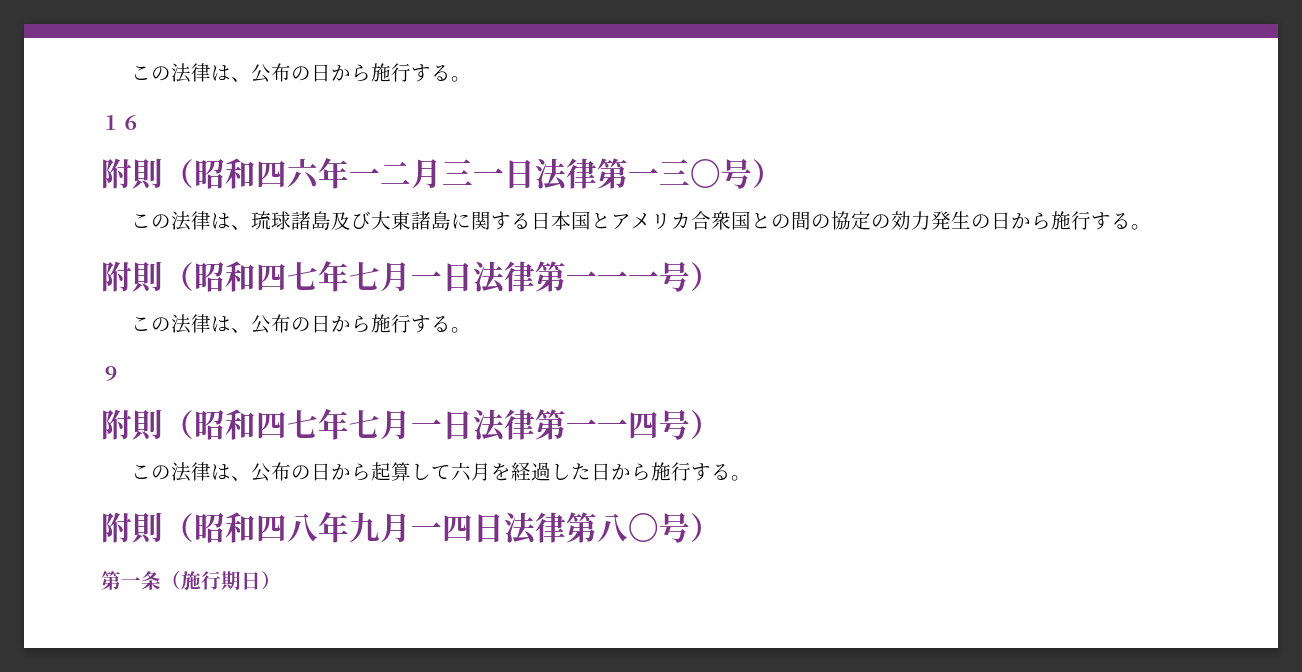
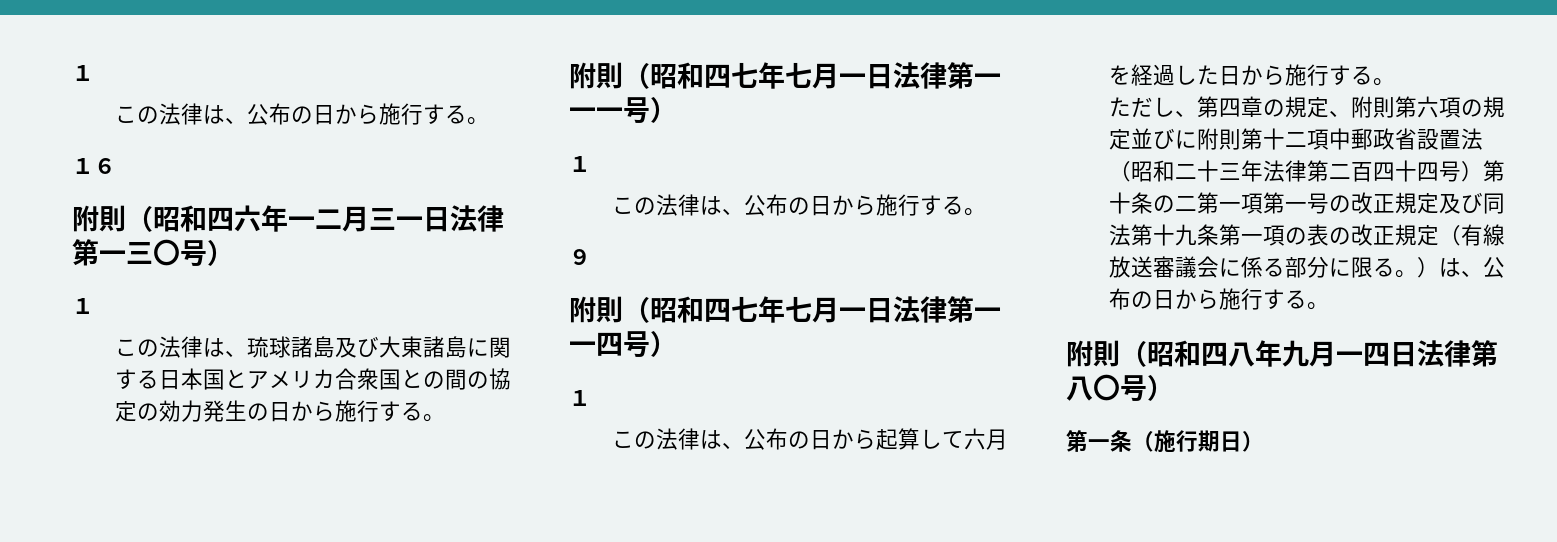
(131, 72) none -> [72,65,94,81] １ //
(783, 173) none -> [72,298,94,314] // １
(721, 276) none -> [569,156,591,172] // １
(721, 424) none -> [569,390,591,406] // １
(752, 478) none -> [1108,96,1505,118] [1108,128,1483,150] [1108,160,1505,182] [1108,192,1505,214] [1108,224,1505,246] [1108,256,1505,278] [1108,288,1329,310] // ただし、第四章の規定、附則第六項の規定並びに附則第十二項中郵政省設置法（昭和二十三年法律第二百四十四号）第十条の二第一項第一号の改正規定及び同法第十九条第一項の表の改正規定（有線放送審議会に係る部分に限る。）は、公布の日から施行する。

